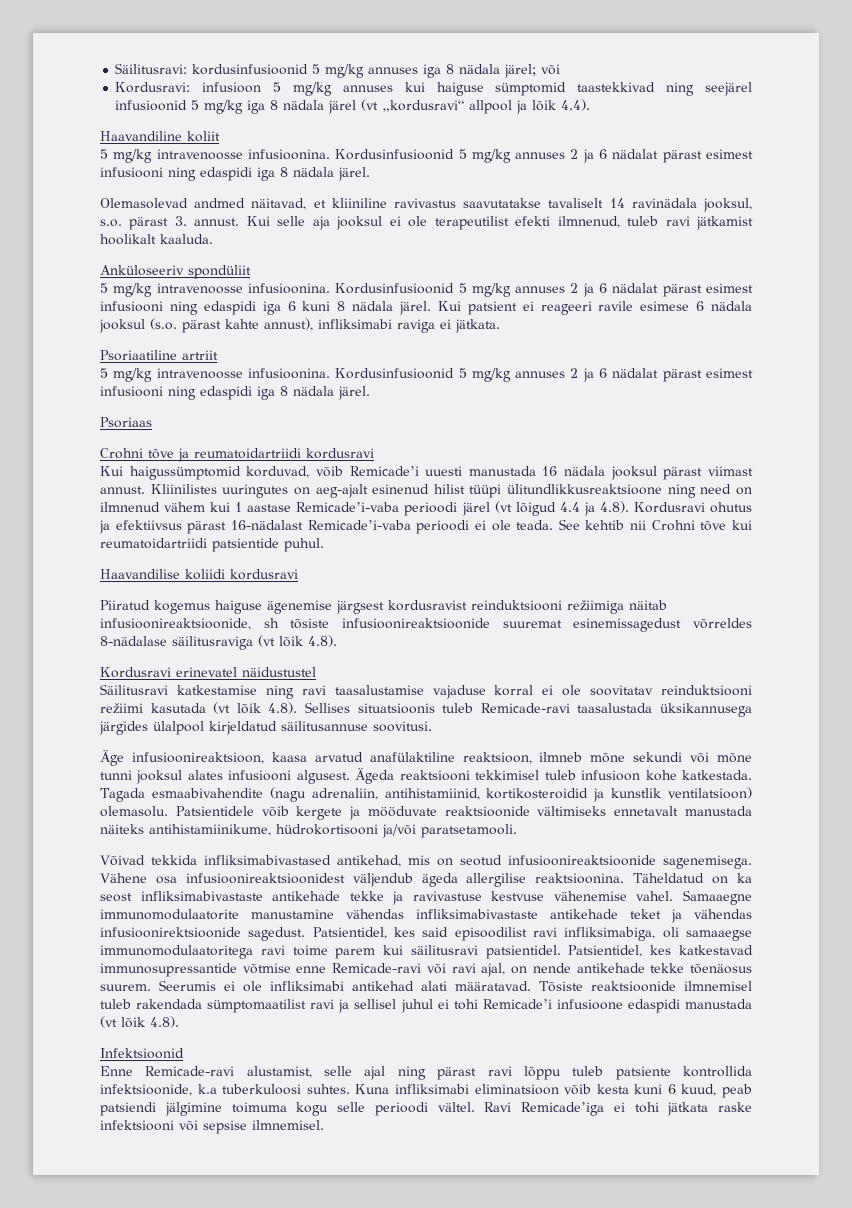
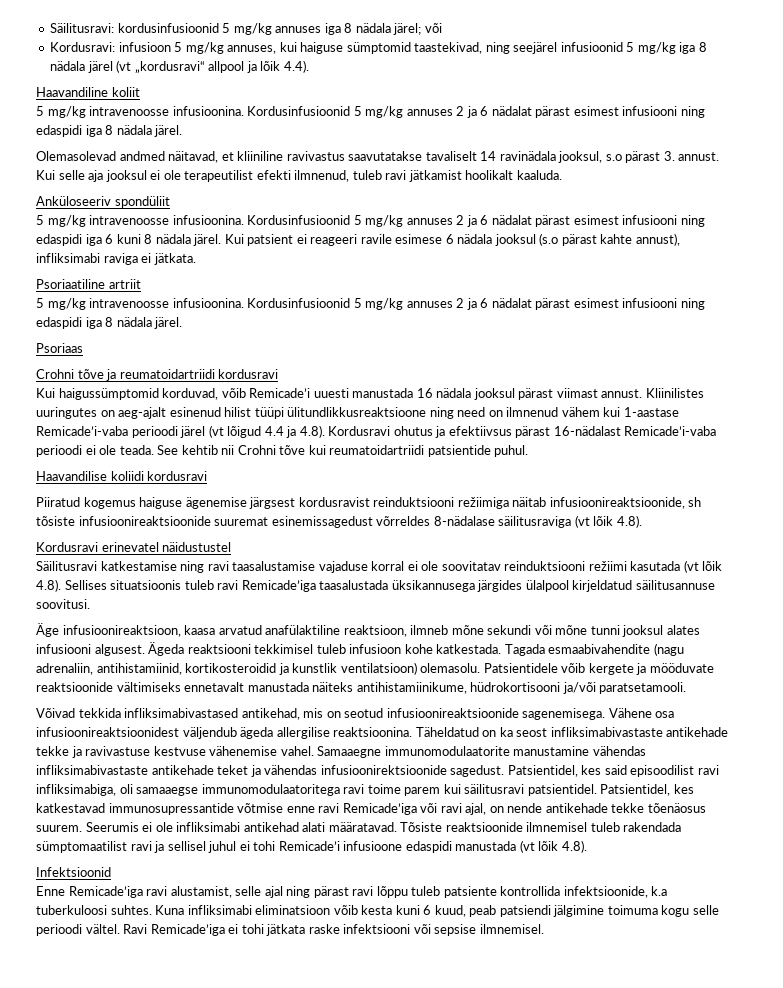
[342,85,393,92] annuses -> [227,45,277,54] annuses,
[577,82,656,92] taastekkivad -> [414,42,483,54] taastekivad,
[100,219,122,227] s.o. -> [605,154,622,161] s.o
[150,318,177,330] (s.o. -> [539,233,559,246] (s.o
[235,502,292,512] 1 aastase -> [623,407,679,417] 1-aastase
[480,703,570,713] Remicade-ravi -> [217,580,316,592] ravi Remicade’iga
[332,963,422,973] Remicade-ravi -> [318,803,417,815] ravi Remicade’iga
[145,1066,235,1076] Remicade-ravi -> [68,886,168,898] Remicade’iga ravi

